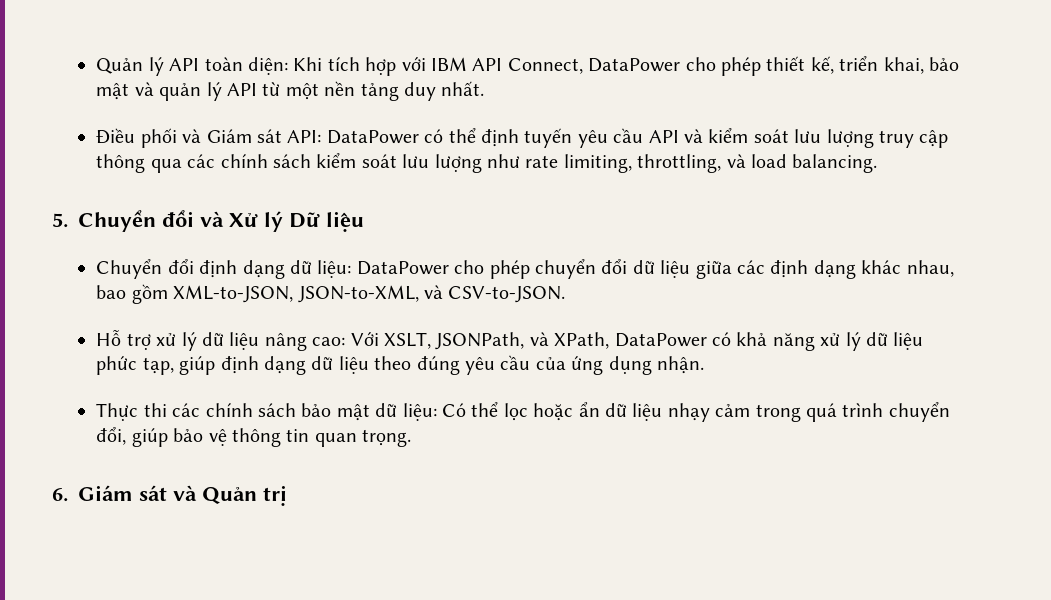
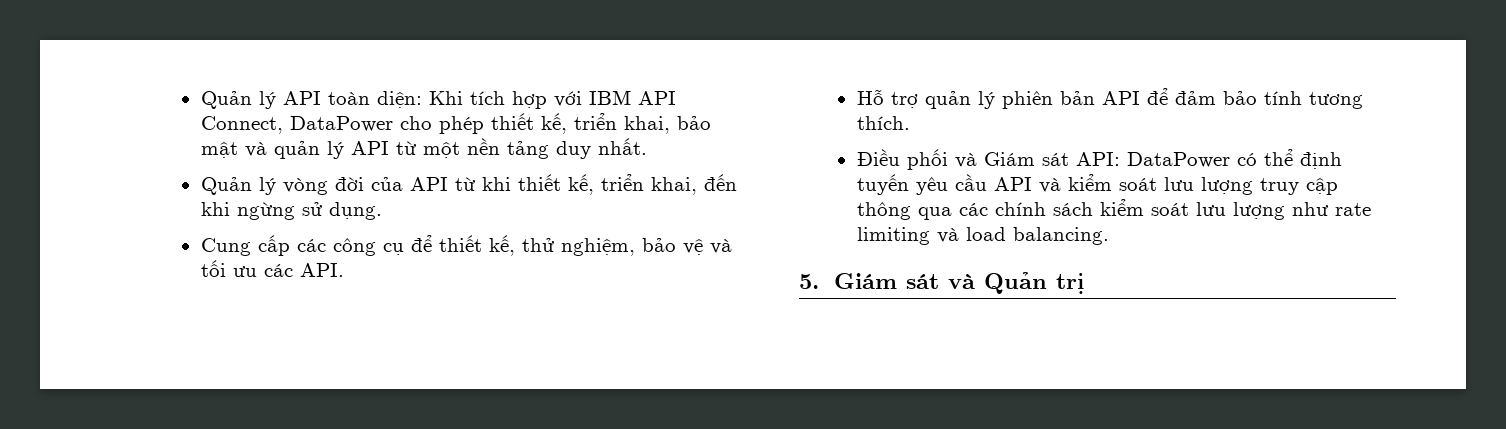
(485, 88) none -> [200,174,737,195] [200,202,382,220] [200,235,732,256] [200,260,344,277] [856,88,1363,109] [856,116,910,130] // Quản lý vòng đời của API từ khi thiết kế, triển khai, đến khi ngừng sử dụng. // Cung cấp các công cụ để thiết kế, thử nghiệm, bảo vệ và tối ưu các API. // Hỗ trợ quản lý phiên bản API để đảm bảo tính tương thích.
[563,154,722,173] limiting, throttling, -> [856,227,930,245] limiting
[78,210,364,232] [96,259,954,279] [96,284,566,304] [96,329,924,351] [96,355,704,375] [96,402,950,422] [96,427,412,447] [52,488,68,502] Chuyển đổi và Xử lý Dữ liệu // Chuyển đổi định dạng dữ liệu: DataPower cho phép chuyển đổi dữ liệu giữa các định dạng khác nhau, bao gồm XML-to-JSON, JSON-to-XML, và CSV-to-JSON. // Hỗ trợ xử lý dữ liệu nâng cao: Với XSLT, JSONPath, và XPath, DataPower có khả năng xử lý dữ liệu phức tạp, giúp định dạng dữ liệu theo đúng yêu cầu của ứng dụng nhận. // Thực thi các chính sách bảo mật dữ liệu: Có thể lọc hoặc ẩn dữ liệu nhạy cảm trong quá trình chuyển đổi, giúp bảo vệ thông tin quan trọng. // 6. -> (819, 281) none

